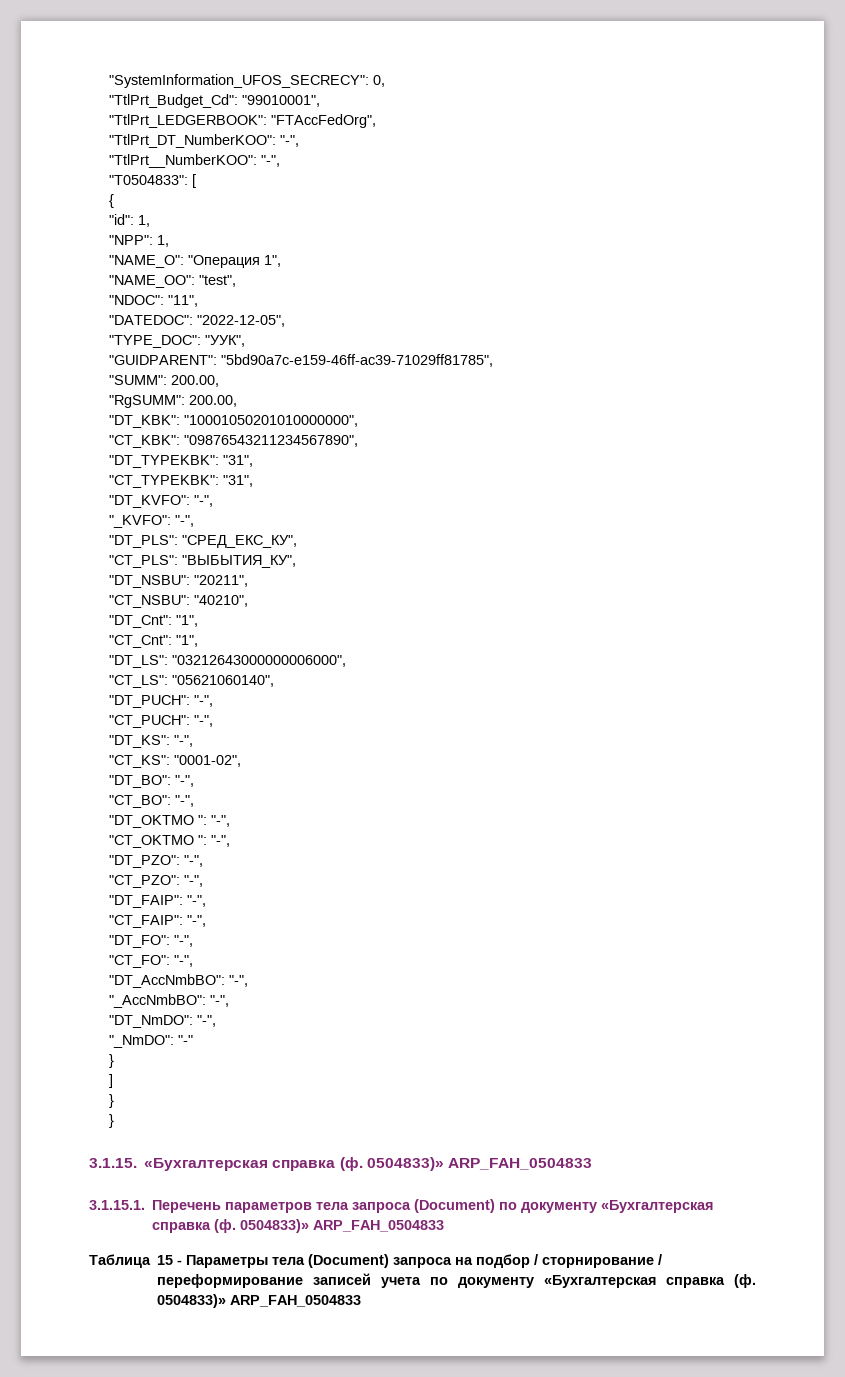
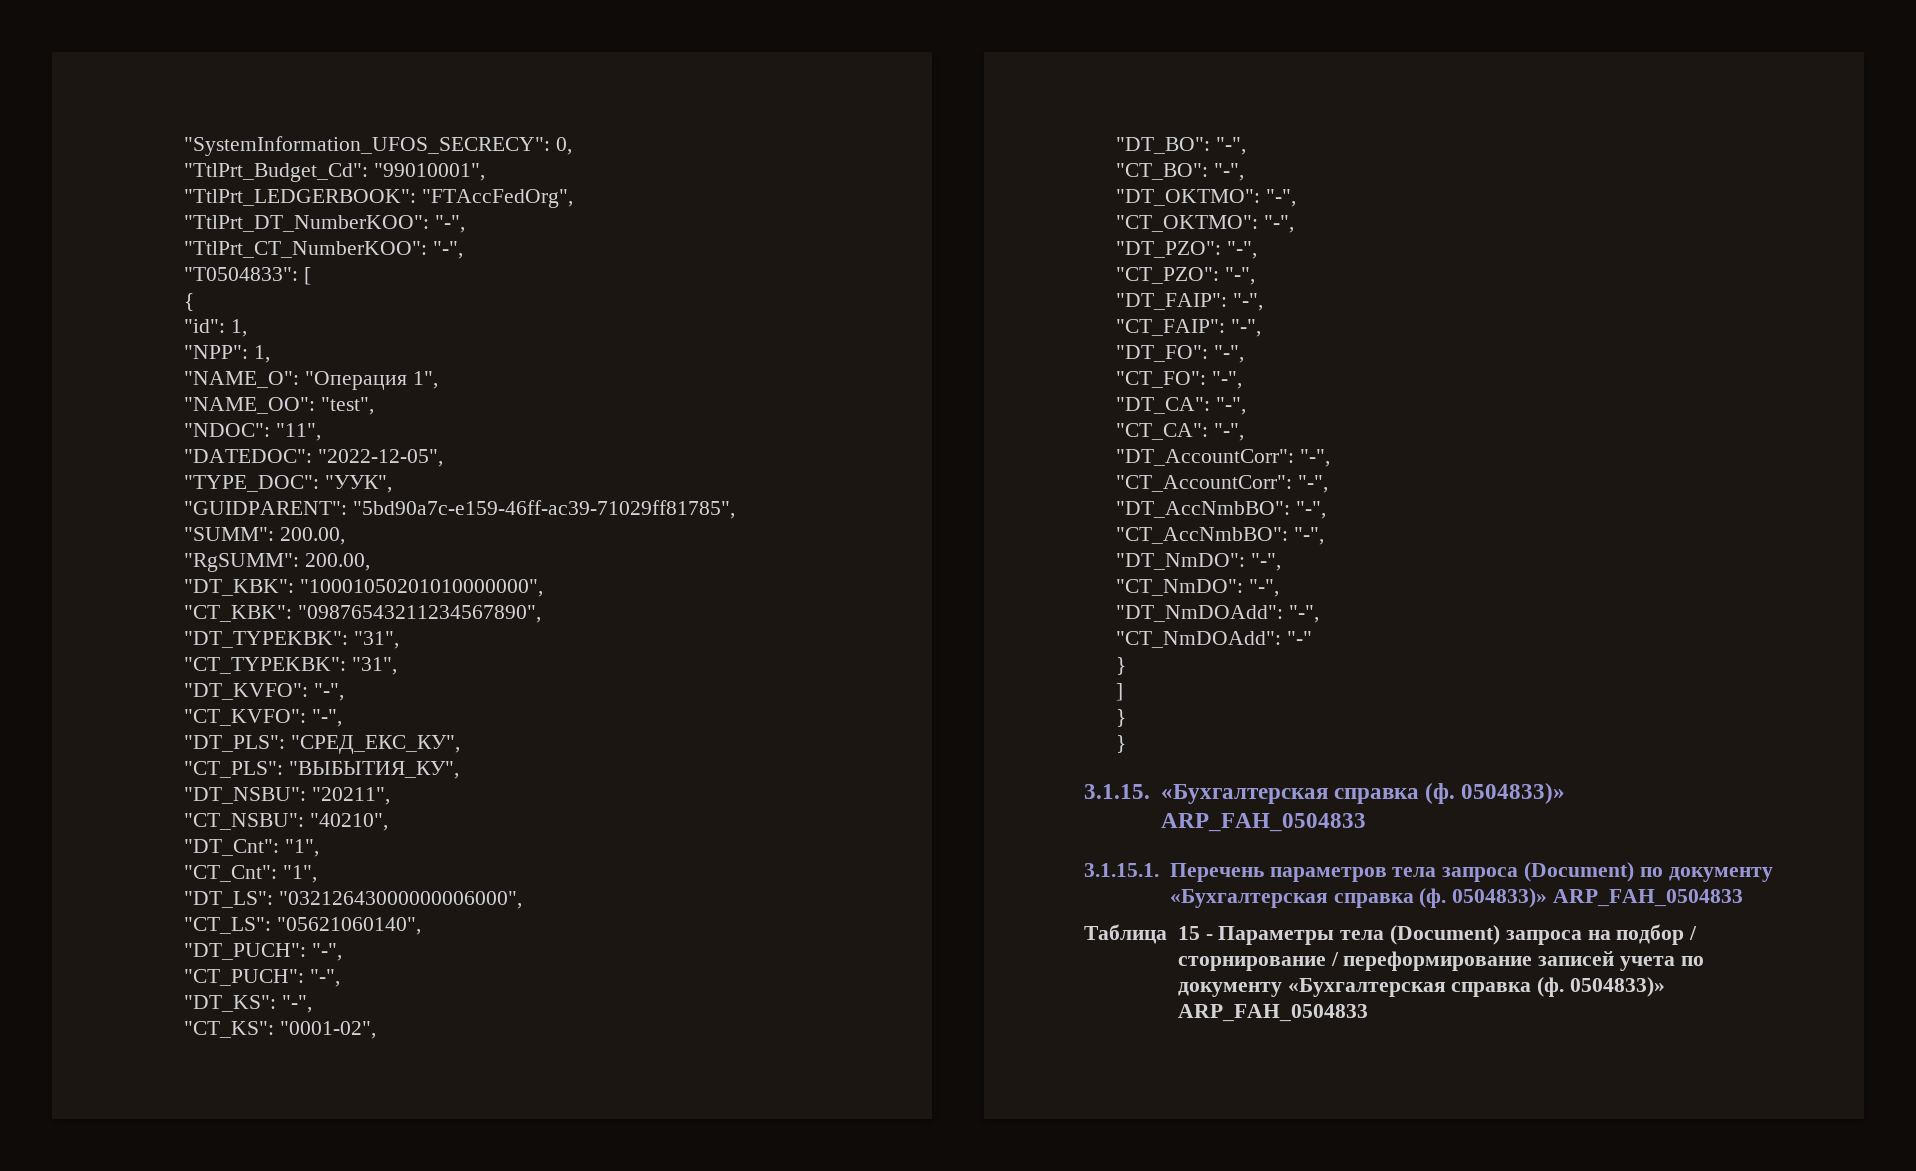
[109,154,258,168] "TtlPrt__NumberKOO": -> [184,241,428,258] "TtlPrt_CT_NumberKOO":
[109,515,172,528] "_KVFO": -> [184,709,307,726] "CT_KVFO":
[109,815,231,828] [109,835,208,848] "DT_OKTMO ": "-", // "CT_OKTMO ": -> [1116,189,1296,207] [1116,215,1259,232] "DT_OKTMO": "-", // "CT_OKTMO":
(194, 961) none -> [1116,397,1246,415] [1116,423,1244,441] [1116,449,1330,467] [1116,475,1328,493] // "DT_CA": "-", // "CT_CA": "-", // "DT_AccountCorr": "-", // "CT_AccountCorr": "-",
[109,994,207,1008] "_AccNmbBO": -> [1116,527,1289,544] "CT_AccNmbBO":
[109,1035,175,1048] "_NmDO": -> [1116,579,1279,597] [1116,605,1319,623] [1116,631,1282,648] "CT_NmDO": "-", // "DT_NmDOAdd": "-", // "CT_NmDOAdd":

